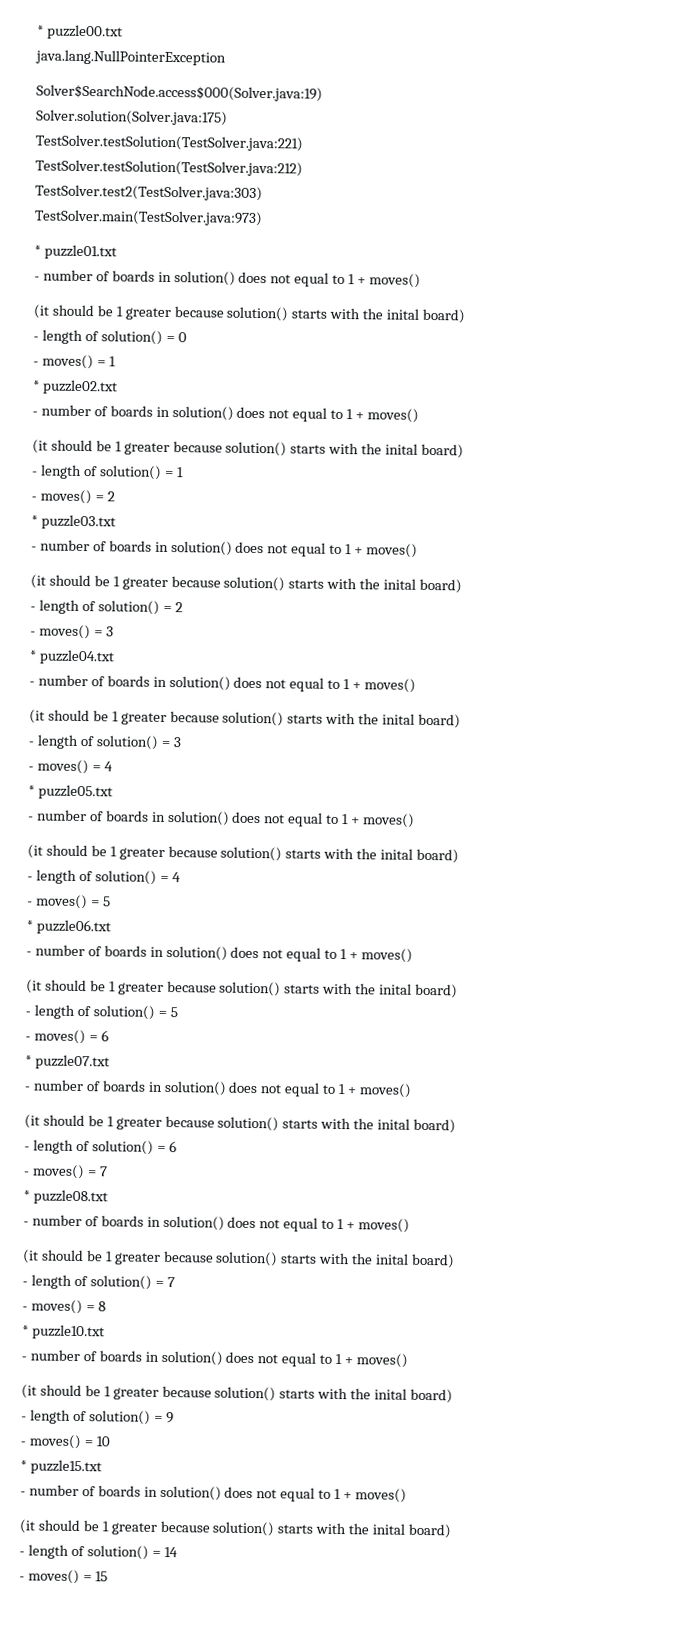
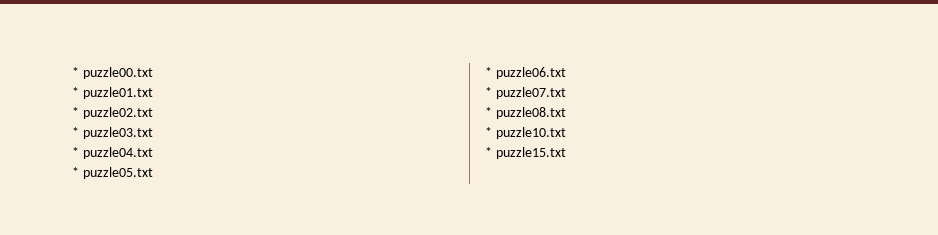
[35,49,226,66] [36,84,323,102] [36,109,228,126] [35,134,303,152] [35,159,303,177] [35,184,263,202] [34,209,263,227] [34,244,117,260] [34,269,421,288] [33,304,466,324] [33,329,187,345] [33,354,116,370] [32,379,118,395] [32,404,419,423] [32,439,465,459] [32,464,184,480] [31,489,115,505] [31,514,116,530] [31,539,418,558] [30,574,463,594] [30,599,183,615] [30,624,114,640] [29,649,115,665] [29,674,416,693] [29,709,462,729] [28,734,182,750] [28,759,113,775] [28,784,113,800] [28,809,415,828] [27,844,460,864] [27,869,181,885] [27,894,111,910] [26,919,111,935] [26,944,413,963] [26,979,459,999] [25,1004,178,1020] [25,1029,109,1045] [25,1054,110,1070] [24,1079,412,1098] [24,1114,457,1134] [24,1139,177,1155] [23,1164,108,1180] [23,1189,108,1205] [23,1214,410,1233] [22,1249,456,1269] [22,1274,175,1290] [22,1299,106,1315] [22,1324,105,1340] [21,1349,408,1368] [21,1384,454,1404] [21,1409,174,1425] [20,1434,110,1450] [20,1459,102,1475] [20,1484,407,1503] [19,1519,452,1539] [19,1544,178,1560] [19,1569,108,1585] java.lang.NullPointerException // Solver$SearchNode.access$000(Solver.java:19) // Solver.solution(Solver.java:175) // TestSolver.testSolution(TestSolver.java:221) // TestSolver.testSolution(TestSolver.java:212) // TestSolver.test2(TestSolver.java:303) // TestSolver.main(TestSolver.java:973) // * puzzle01.txt // - number of boards in solution() does not equal to 1 + moves() // (it should be 1 greater because solution() starts with the inital board) // - length of solution() = 0 // - moves() = 1 // * puzzle02.txt // - number of boards in solution() does not equal to 1 + moves() // (it should be 1 greater because solution() starts with the inital board) // - length of solution() = 1 // - moves() = 2 // * puzzle03.txt // - number of boards in solution() does not equal to 1 + moves() // (it should be 1 greater because solution() starts with the inital board) // - length of solution() = 2 // - moves() = 3 // * puzzle04.txt // - number of boards in solution() does not equal to 1 + moves() // (it should be 1 greater because solution() starts with the inital board) // - length of solution() = 3 // - moves() = 4 // * puzzle05.txt // - number of boards in solution() does not equal to 1 + moves() // (it should be 1 greater because solution() starts with the inital board) // - length of solution() = 4 // - moves() = 5 // * puzzle06.txt // - number of boards in solution() does not equal to 1 + moves() // (it should be 1 greater because solution() starts with the inital board) // - length of solution() = 5 // - moves() = 6 // * puzzle07.txt // - number of boards in solution() does not equal to 1 + moves() // (it should be 1 greater because solution() starts with the inital board) // - length of solution() = 6 // - moves() = 7 // * puzzle08.txt // - number of boards in solution() does not equal to 1 + moves() // (it should be 1 greater because solution() starts with the inital board) // - length of solution() = 7 // - moves() = 8 // * puzzle10.txt // - number of boards in solution() does not equal to 1 + moves() // (it should be 1 greater because solution() starts with the inital board) // - length of solution() = 9 // - moves() = 10 // * puzzle15.txt // - number of boards in solution() does not equal to 1 + moves() // (it should be 1 greater because solution() starts with the inital board) // - length of solution() = 14 // - moves() = 15 -> [72,87,153,99] [72,107,153,119] [72,127,153,139] [72,147,153,159] [72,167,153,179] [485,67,566,79] [485,87,566,99] [485,107,566,119] [485,127,566,139] [485,147,566,159] * puzzle01.txt // * puzzle02.txt // * puzzle03.txt // * puzzle04.txt // * puzzle05.txt // * puzzle06.txt // * puzzle07.txt // * puzzle08.txt // * puzzle10.txt // * puzzle15.txt

